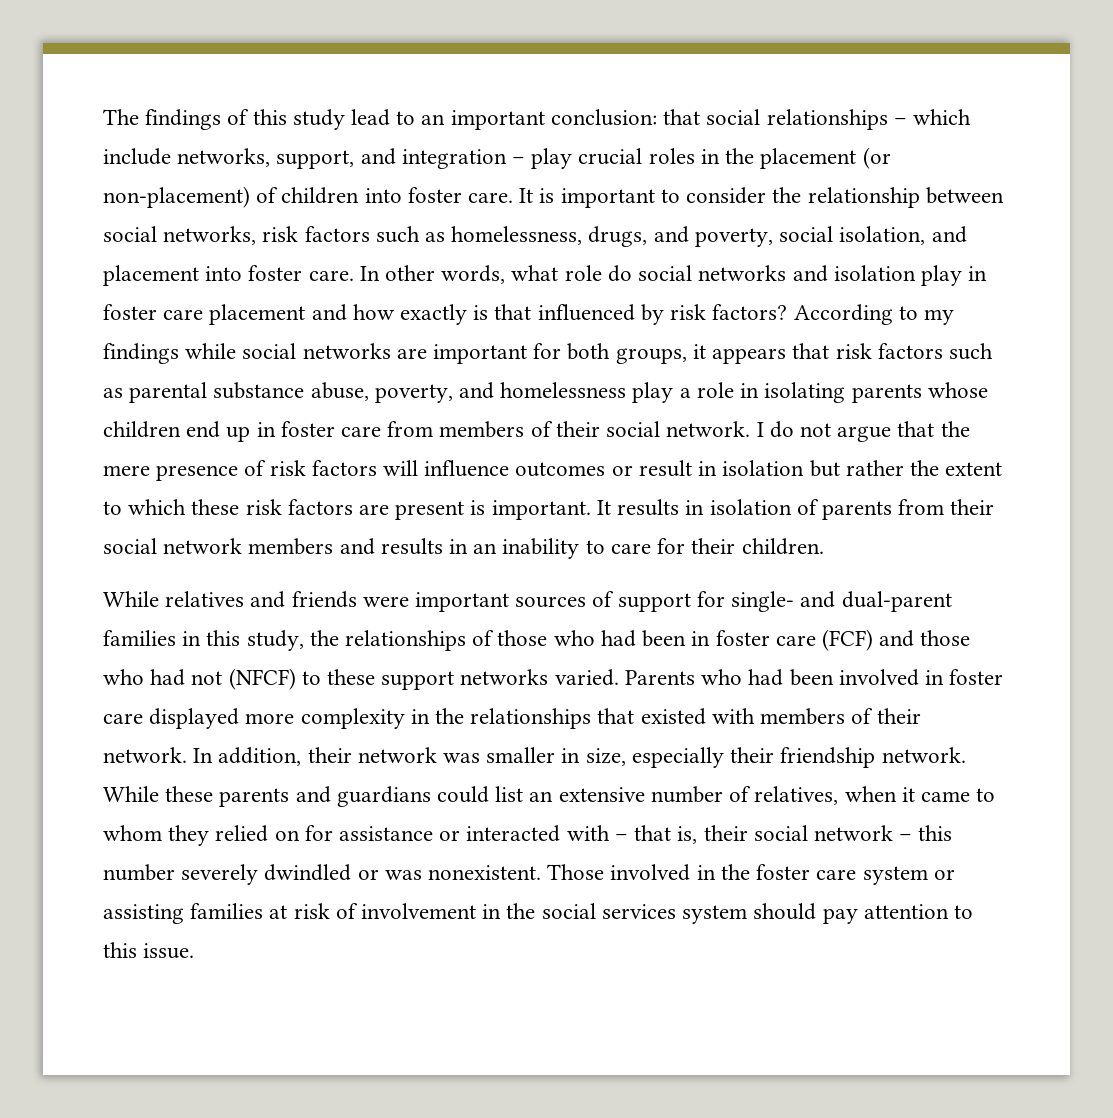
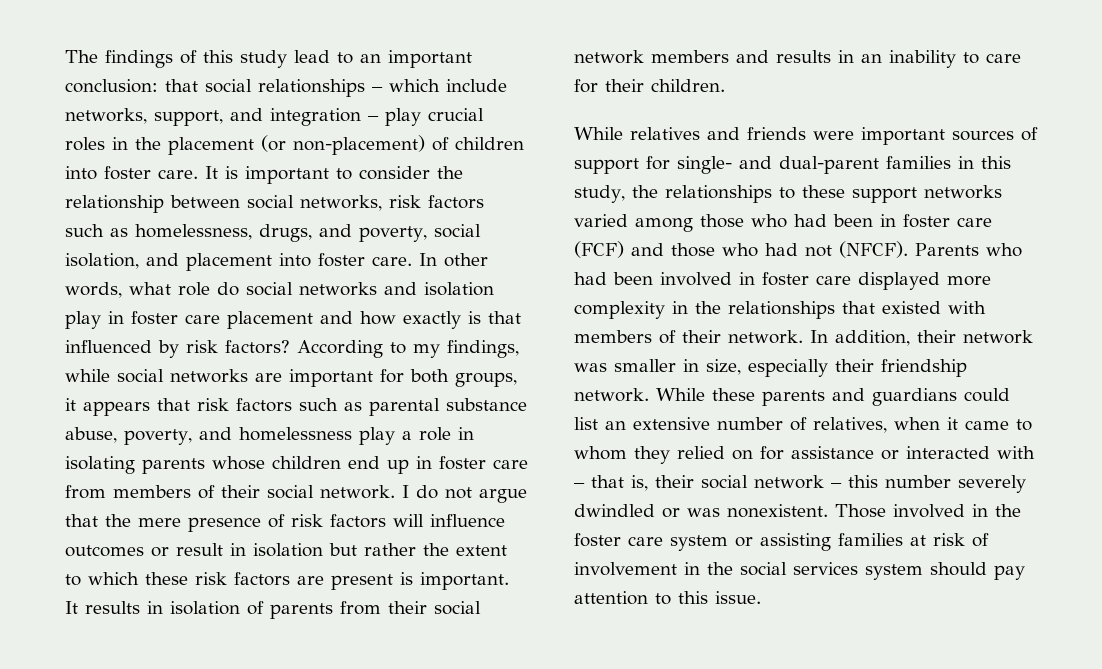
[103,343,179,364] findings -> [447,340,519,358] findings,
[472,630,495,646] of -> [778,185,1002,203] [574,214,693,232] to these support networks varied among
[228,668,619,690] (NFCF) to these support networks varied. -> [839,241,908,258] (NFCF).

